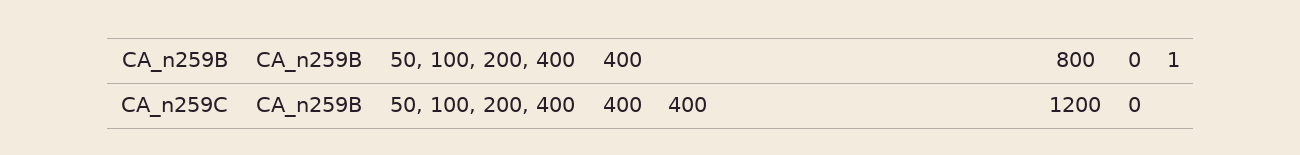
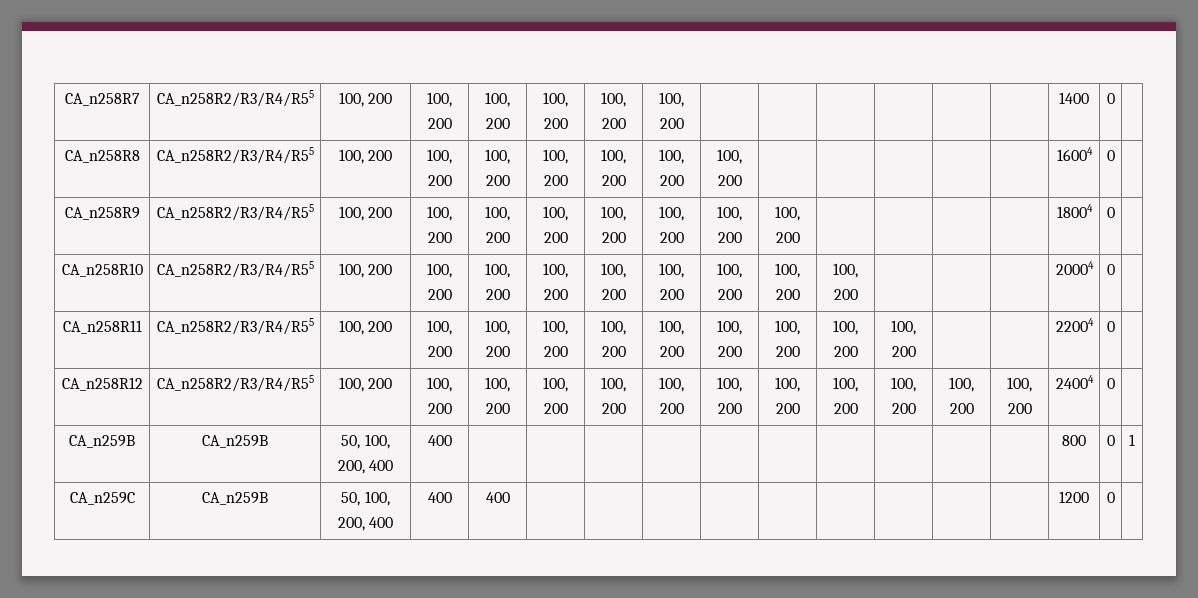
(121, 62) none -> [64,93,140,106] [156,90,314,107] [338,92,393,107] [427,92,452,107] [427,118,452,129] [485,92,510,107] [485,118,510,129] [543,92,568,107] [543,118,568,129] [601,92,626,107] [601,118,626,129] [659,92,684,107] [659,118,684,129] [1059,92,1089,104] [1106,93,1115,104] [64,150,140,163] [156,147,314,164] [338,149,393,164] [427,149,452,164] [427,175,452,186] [485,149,510,164] [485,175,510,186] [543,149,568,164] [543,175,568,186] [601,149,626,164] [601,175,626,186] [659,149,684,164] [659,175,684,186] [717,149,742,164] [717,175,742,186] [1056,147,1093,161] [1106,150,1115,161] [64,207,140,220] [156,204,314,221] [338,206,393,221] [427,206,452,221] [427,232,452,243] [485,206,510,221] [485,232,510,243] [543,206,568,221] [543,232,568,243] [601,206,626,221] [601,232,626,243] [659,206,684,221] [659,232,684,243] [717,206,742,221] [717,232,742,243] [775,206,800,221] [775,232,800,243] [1056,204,1093,218] [1106,207,1115,218] [61,263,143,277] [156,261,314,278] [338,263,393,278] [427,263,452,278] [427,289,452,300] [485,263,510,278] [485,289,510,300] [543,263,568,278] [543,289,568,300] [601,263,626,278] [601,289,626,300] [659,263,684,278] [659,289,684,300] [717,263,742,278] [717,289,742,300] [775,263,800,278] [775,289,800,300] [833,263,858,278] [833,289,858,300] [1055,261,1094,275] [1106,264,1115,275] [62,320,142,334] [156,318,314,335] [338,320,393,335] [427,320,452,335] [427,346,452,357] [485,320,510,335] [485,346,510,357] [543,320,568,335] [543,346,568,357] [601,320,626,335] [601,346,626,357] [659,320,684,335] [659,346,684,357] [717,320,742,335] [717,346,742,357] [775,320,800,335] [775,346,800,357] [833,320,858,335] [833,346,858,357] [891,320,916,335] [891,346,916,357] [1055,318,1094,332] [1106,321,1115,332] [61,377,143,391] [156,375,314,392] [338,377,393,392] [427,377,452,392] [427,403,452,414] [485,377,510,392] [485,403,510,414] [543,377,568,392] [543,403,568,414] [601,377,626,392] [601,403,626,414] [659,377,684,392] [659,403,684,414] [717,377,742,392] [717,403,742,414] [775,377,800,392] [775,403,800,414] [833,377,858,392] [833,403,858,414] [891,377,916,392] [891,403,916,414] [949,377,974,392] [949,403,974,414] [1007,377,1032,392] [1007,403,1032,414] [1055,375,1094,389] [1106,378,1115,389] CA_n258R7 | CA_n258R2/R3/R4/R55 | 100, 200 | 100, 200 | 100, 200 | 100, 200 | 100, 200 | 100, 200 | | | | | | | 1400 | 0 | // CA_n258R8 | CA_n258R2/R3/R4/R55 | 100, 200 | 100, 200 | 100, 200 | 100, 200 | 100, 200 | 100, 200 | 100, 200 | | | | | | 16004 | 0 | // CA_n258R9 | CA_n258R2/R3/R4/R55 | 100, 200 | 100, 200 | 100, 200 | 100, 200 | 100, 200 | 100, 200 | 100, 200 | 100, 200 | | | | | 18004 | 0 | // CA_n258R10 | CA_n258R2/R3/R4/R55 | 100, 200 | 100, 200 | 100, 200 | 100, 200 | 100, 200 | 100, 200 | 100, 200 | 100, 200 | 100, 200 | | | | 20004 | 0 | // CA_n258R11 | CA_n258R2/R3/R4/R55 | 100, 200 | 100, 200 | 100, 200 | 100, 200 | 100, 200 | 100, 200 | 100, 200 | 100, 200 | 100, 200 | 100, 200 | | | 22004 | 0 | // CA_n258R12 | CA_n258R2/R3/R4/R55 | 100, 200 | 100, 200 | 100, 200 | 100, 200 | 100, 200 | 100, 200 | 100, 200 | 100, 200 | 100, 200 | 100, 200 | 100, 200 | 100, 200 | 24004 | 0 | //

